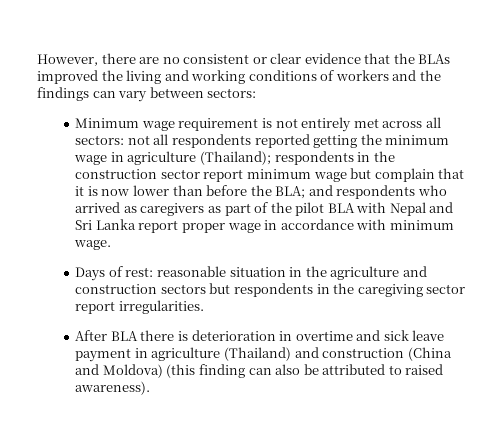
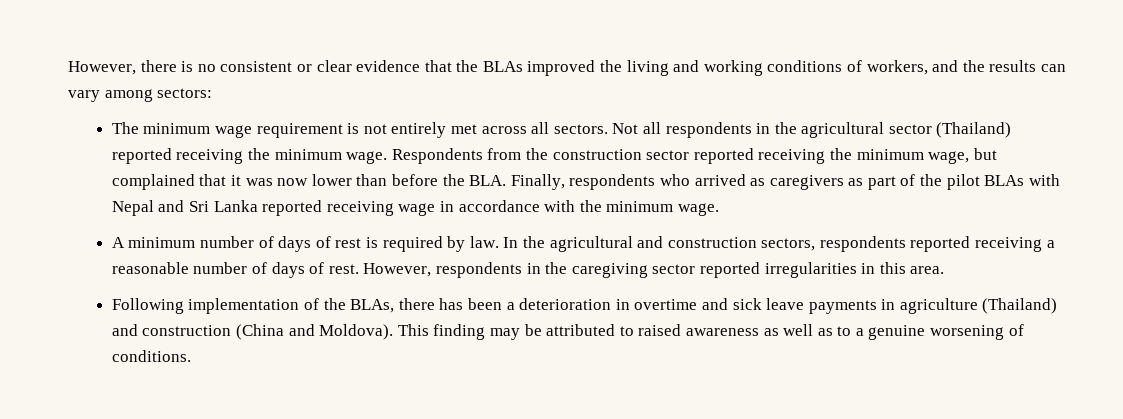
[139,57,160,64] are -> [181,61,194,72] is
[335,70,389,81] workers -> [866,60,928,75] workers,
[37,87,89,101] findings -> [989,60,1037,72] results
[149,87,204,98] between -> [104,89,153,102] among
[75,118,140,128] Minimum -> [111,122,211,134] The minimum
[75,134,450,148] [74,151,395,165] [75,168,435,182] sectors: not all respondents reported getting the minimum wage in agriculture (Thailand); respondents in the construction sector report minimum wage but complain -> [553,122,1012,138] [111,148,997,164] [111,174,195,190] sectors. Not all respondents in the agricultural sector (Thailand) reported receiving the minimum wage. Respondents from the construction sector reported receiving the minimum wage, but complained
[87,186,98,196] is -> [245,178,273,186] was
[275,185,333,199] BLA; and -> [469,174,565,190] BLA. Finally,
[327,203,355,213] BLA -> [984,175,1025,186] BLAs
[138,220,225,233] report proper -> [262,200,394,216] reported receiving
(387, 224) none -> [579,200,602,212] the
[75,266,427,281] [75,283,231,294] Days of rest: reasonable situation in the agriculture and construction sectors but -> [111,236,1055,252] [111,262,432,278] A minimum number of days of rest is required by law. In the agricultural and construction sectors, respondents reported receiving a reasonable number of days of rest. However,
[75,300,204,314] [75,330,188,341] report irregularities. // After BLA there is -> [699,262,945,278] [111,298,515,314] reported irregularities in this area. // Following implementation of the BLAs, there has been a
[75,348,132,362] payment -> [808,300,877,314] payments
[102,364,444,378] [75,381,151,395] Moldova) (this finding can also be attributed to raised awareness). -> [319,324,1024,340] [111,350,191,362] Moldova). This finding may be attributed to raised awareness as well as to a genuine worsening of conditions.

